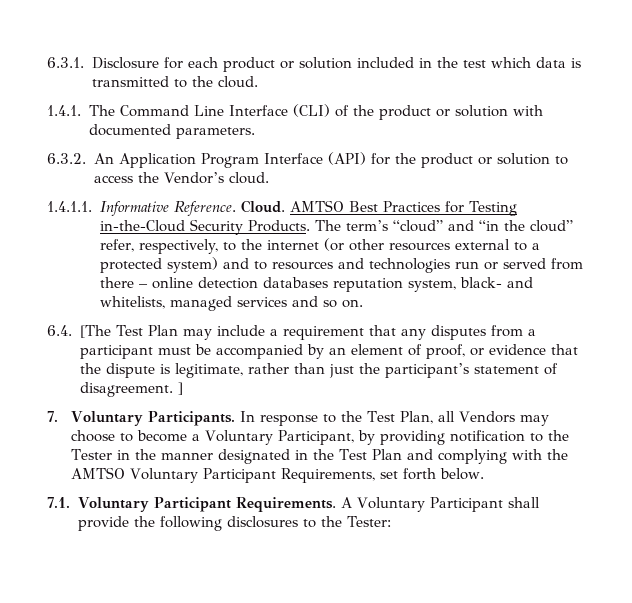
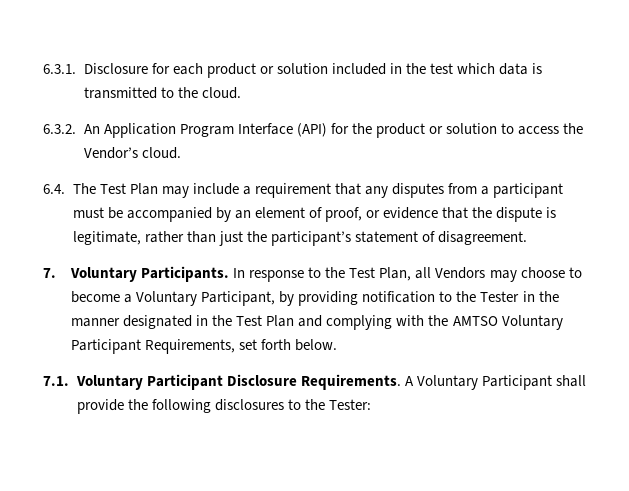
[47,104,543,120] [88,124,255,139] // 1.4.1. The Command Line Interface (CLI) of the product or solution with documented parameters. -> (241, 93) none
[47,200,518,216] [99,219,573,235] [99,238,541,254] [99,257,583,273] [99,277,533,292] [99,296,363,311] [47,325,111,338] 1.4.1.1. Informative Reference. Cloud. AMTSO Best Practices for Testing in-the-Cloud Security Products. The term’s “cloud” and “in the cloud” refer, respectively, to the internet (or other resources external to a protected system) and to resources and technologies run or served from there – online detection databases reputation system, black- and whitelists, managed services and so on. // 6.4. [The -> [43,183,96,194] 6.4. The
[177,382,183,395] ] -> (527, 238) none
(232, 504) none -> [226,374,297,386] Disclosure

